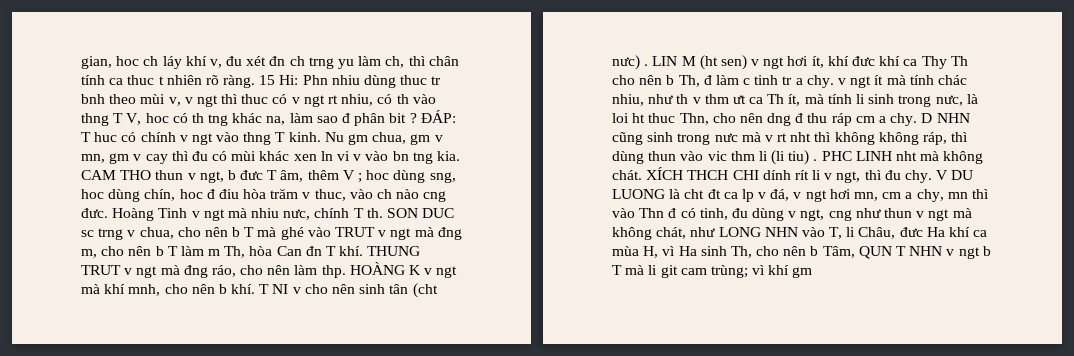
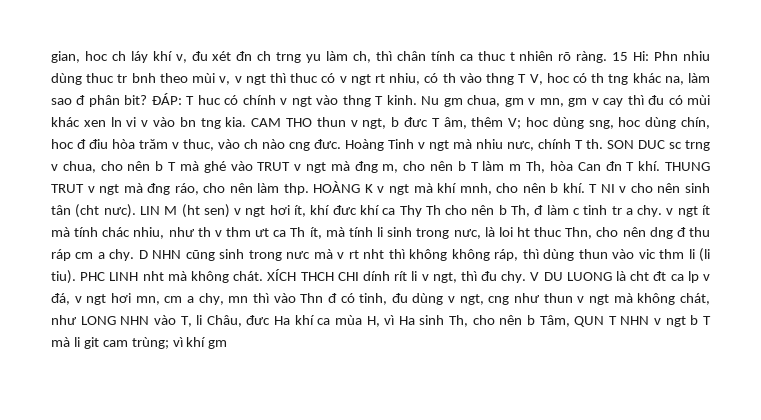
[389,113,417,123] bit ? -> [124,95,148,105] bit?
[342,170,363,183] V ; -> [508,118,522,129] V;
[612,55,649,70] nưc) . -> [103,204,136,218] nưc).
[788,150,818,165] tiu) . -> [51,270,76,284] tiu).

